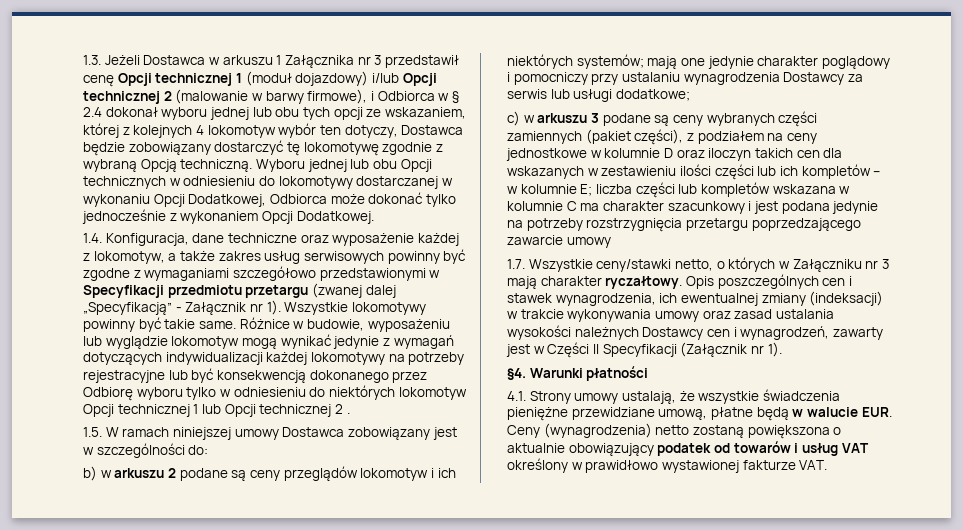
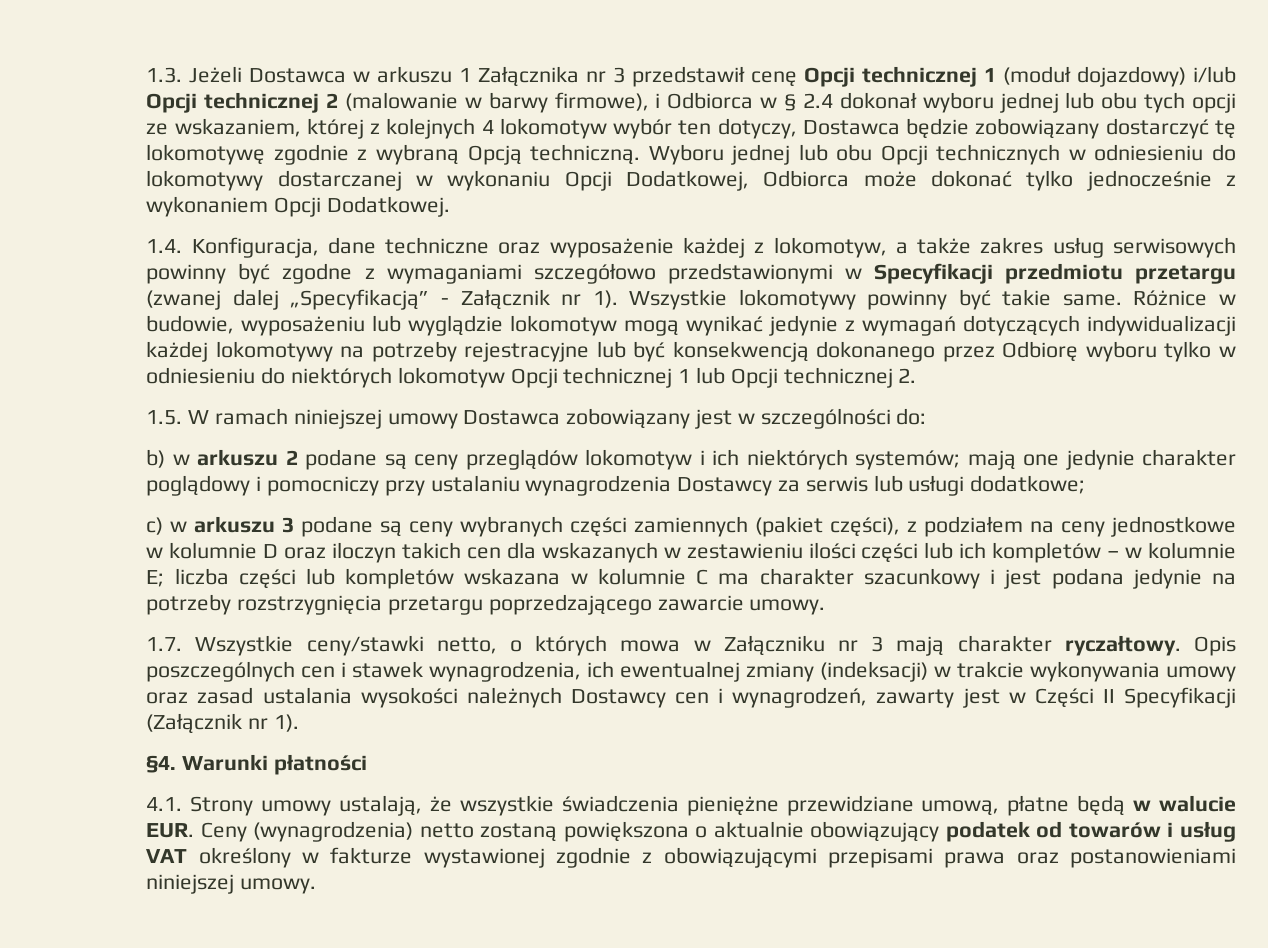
[335,404,350,414] 2 . -> [898,368,917,383] 2.
[566,237,611,248] umowy -> [749,599,826,615] umowy.
(776, 264) none -> [620,640,681,652] mowa
[585,460,828,473] prawidłowo wystawionej fakturze VAT. -> [330,847,1236,868] [146,874,317,894] fakturze wystawionej zgodnie z obowiązującymi przepisami prawa oraz postanowieniami niniejszej umowy.

